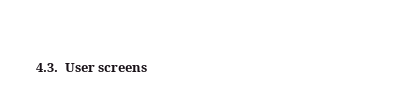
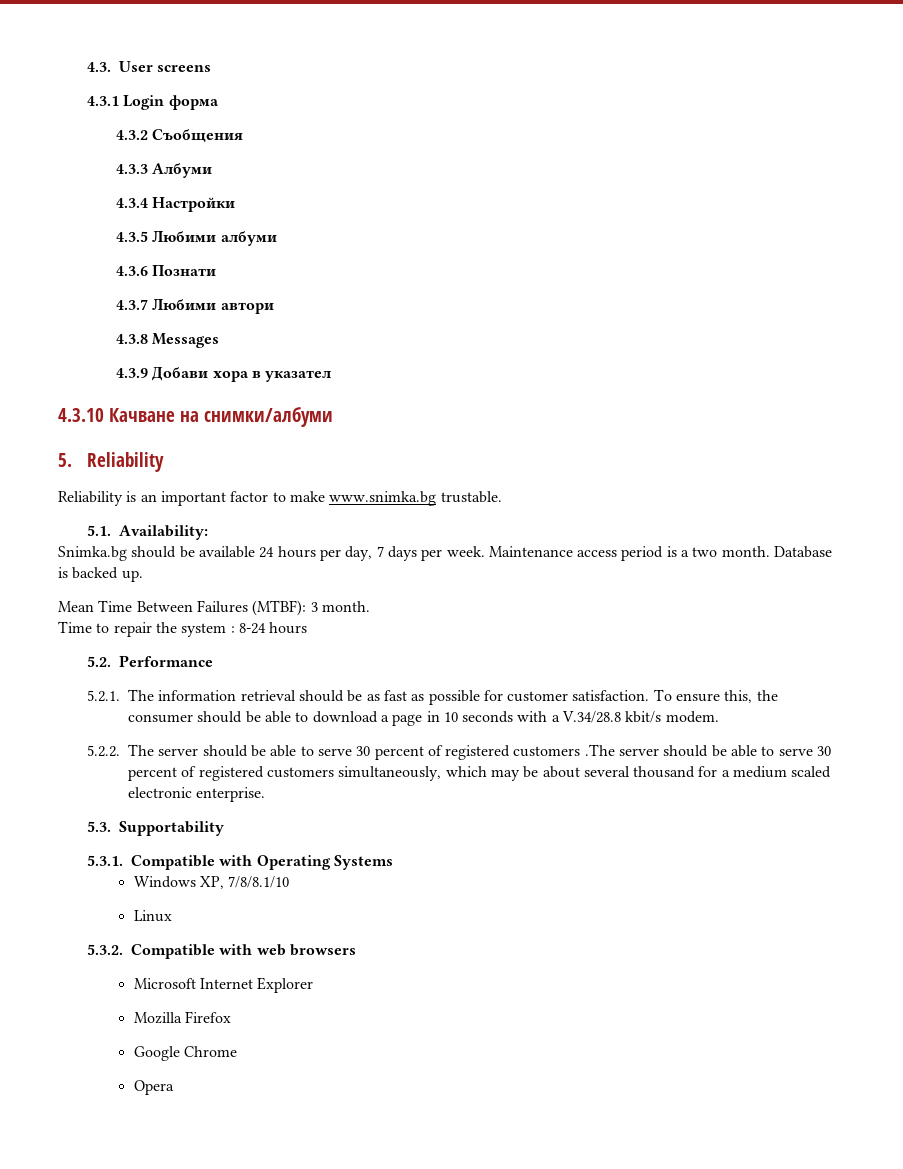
(148, 68) none -> [86,95,219,110] [115,129,244,143] [115,163,213,178] [115,197,236,212] [115,230,277,246] [115,265,217,276] [115,298,274,314] [115,333,220,348] [115,367,333,382] [58,407,333,427] [58,452,164,472] [58,491,502,506] [86,525,208,540] [58,546,833,561] [58,567,143,582] [58,600,370,616] [58,621,308,637] [86,655,213,667] [86,689,778,705] [127,711,719,726] [86,744,832,760] [127,766,832,781] [127,787,266,802] [86,821,224,836] [86,855,393,870] [133,876,290,889] [133,910,172,922] [86,944,356,959] [133,977,314,993] [133,1011,231,1024] [133,1046,237,1061] [133,1080,174,1095] // 4.3.1 Login форма // 4.3.2 Съобщения // 4.3.3 Албуми // 4.3.4 Настройки // 4.3.5 Любими албуми // 4.3.6 Познати // 4.3.7 Любими автори // 4.3.8 Messages // 4.3.9 Добави хора в указател // 4.3.10 Качване на снимки/албуми // 5. Reliability // Reliability is an important factor to make www.snimka.bg trustable. // 5.1. Availability: // Snimka.bg should be available 24 hours per day, 7 days per week. Maintenance access period is a two month. Database is backed up. // Mean Time Between Failures (MTBF): 3 month. // Time to repair the system : 8-24 hours // 5.2. Performance // 5.2.1. The information retrieval should be as fast as possible for customer satisfaction. To ensure this, the consumer should be able to download a page in 10 seconds with a V.34/28.8 kbit/s modem. // 5.2.2. The server should be able to serve 30 percent of registered customers .The server should be able to serve 30 percent of registered customers simultaneously, which may be about several thousand for a medium scaled electronic enterprise. // 5.3. Supportability // 5.3.1. Compatible with Operating Systems // Windows XP, 7/8/8.1/10 // Linux // 5.3.2. Compatible with web browsers // Microsoft Internet Explorer // Mozilla Firefox // Google Chrome // Opera

